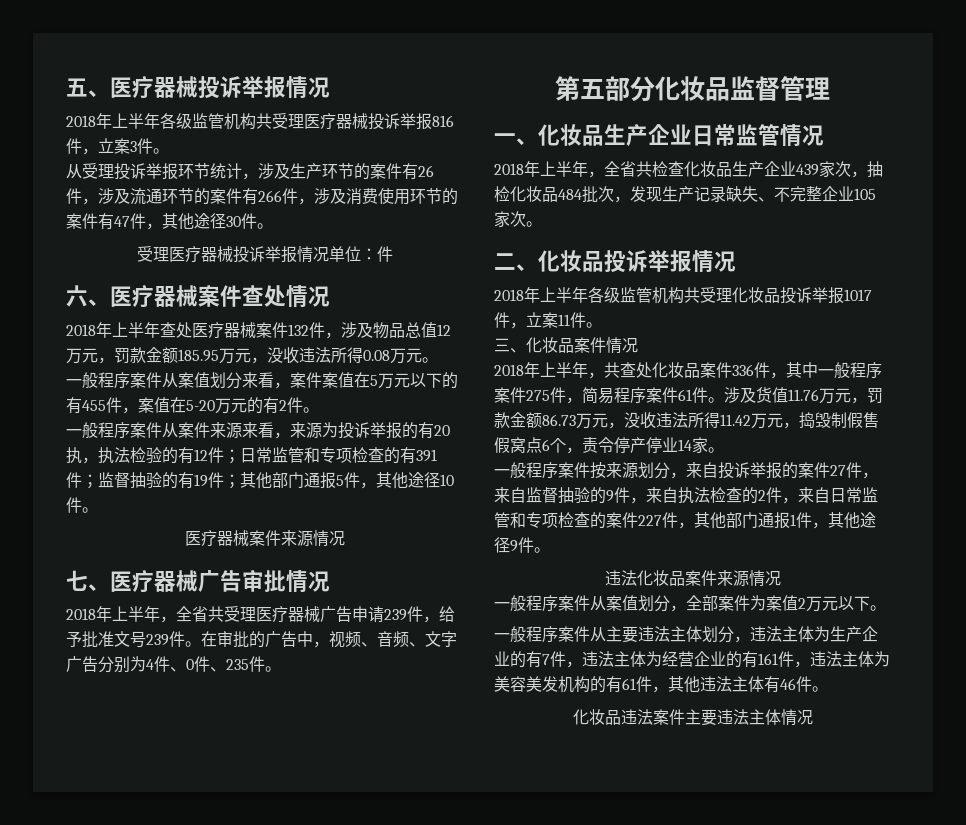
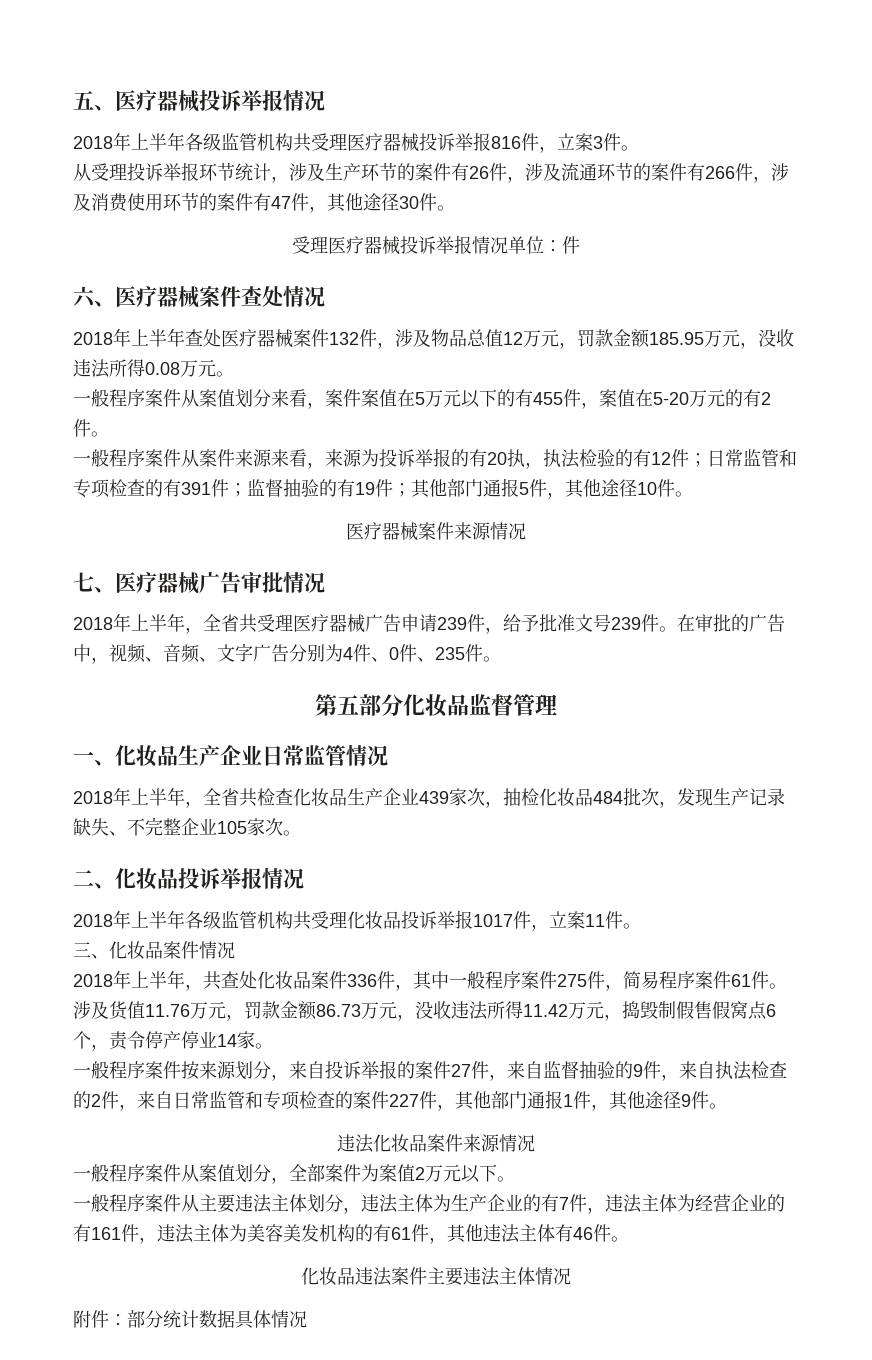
(813, 717) none -> [73,1310,307,1329] // 附件：部分统计数据具体情况

